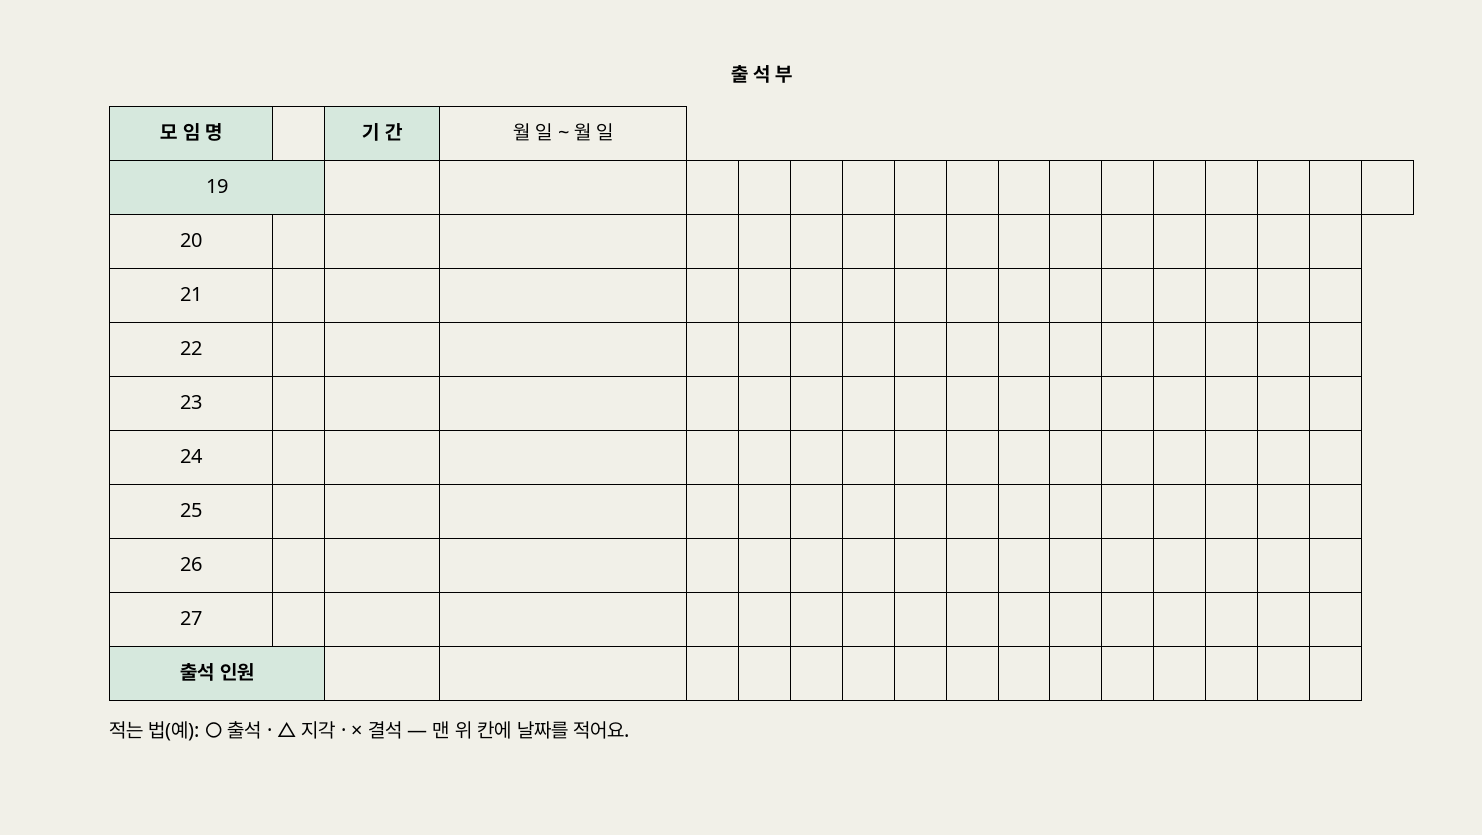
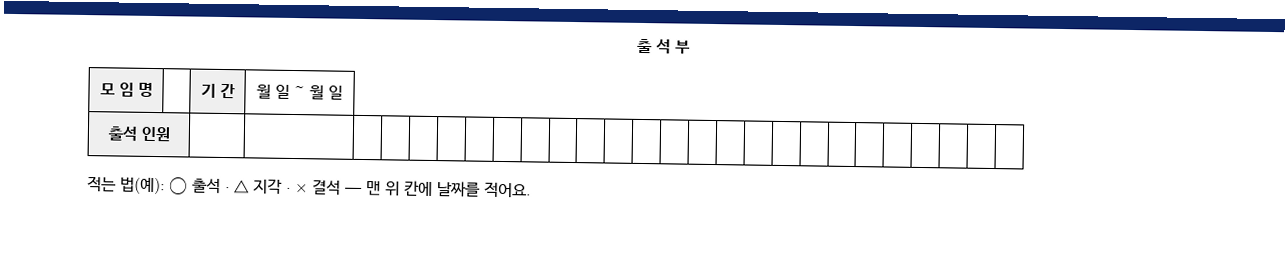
[206,179,228,193] [180,233,202,247] [180,287,202,301] [180,341,202,355] [180,395,202,409] [180,449,203,463] [180,503,202,517] [180,557,202,571] [180,611,202,625] [180,663,254,681] 19 | | | | | | | | | | | | | | | | // 20 | | | | | | | | | | | | | | | | // 21 | | | | | | | | | | | | | | | | // 22 | | | | | | | | | | | | | | | | // 23 | | | | | | | | | | | | | | | | // 24 | | | | | | | | | | | | | | | | // 25 | | | | | | | | | | | | | | | | // 26 | | | | | | | | | | | | | | | | // 27 | | | | | | | | | | | | | | | | // 출석 인원 -> [107,126,170,142] 출석 인원 | | | | | | | | | | |

